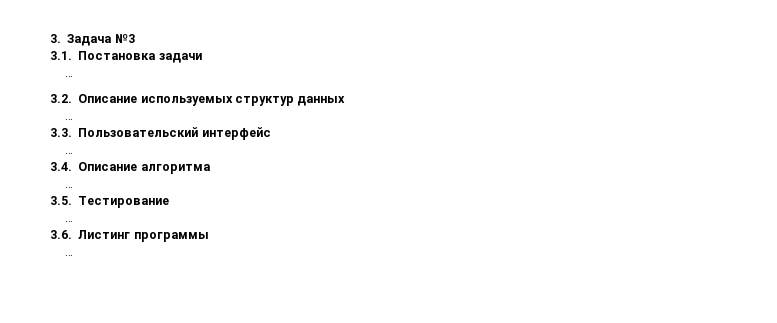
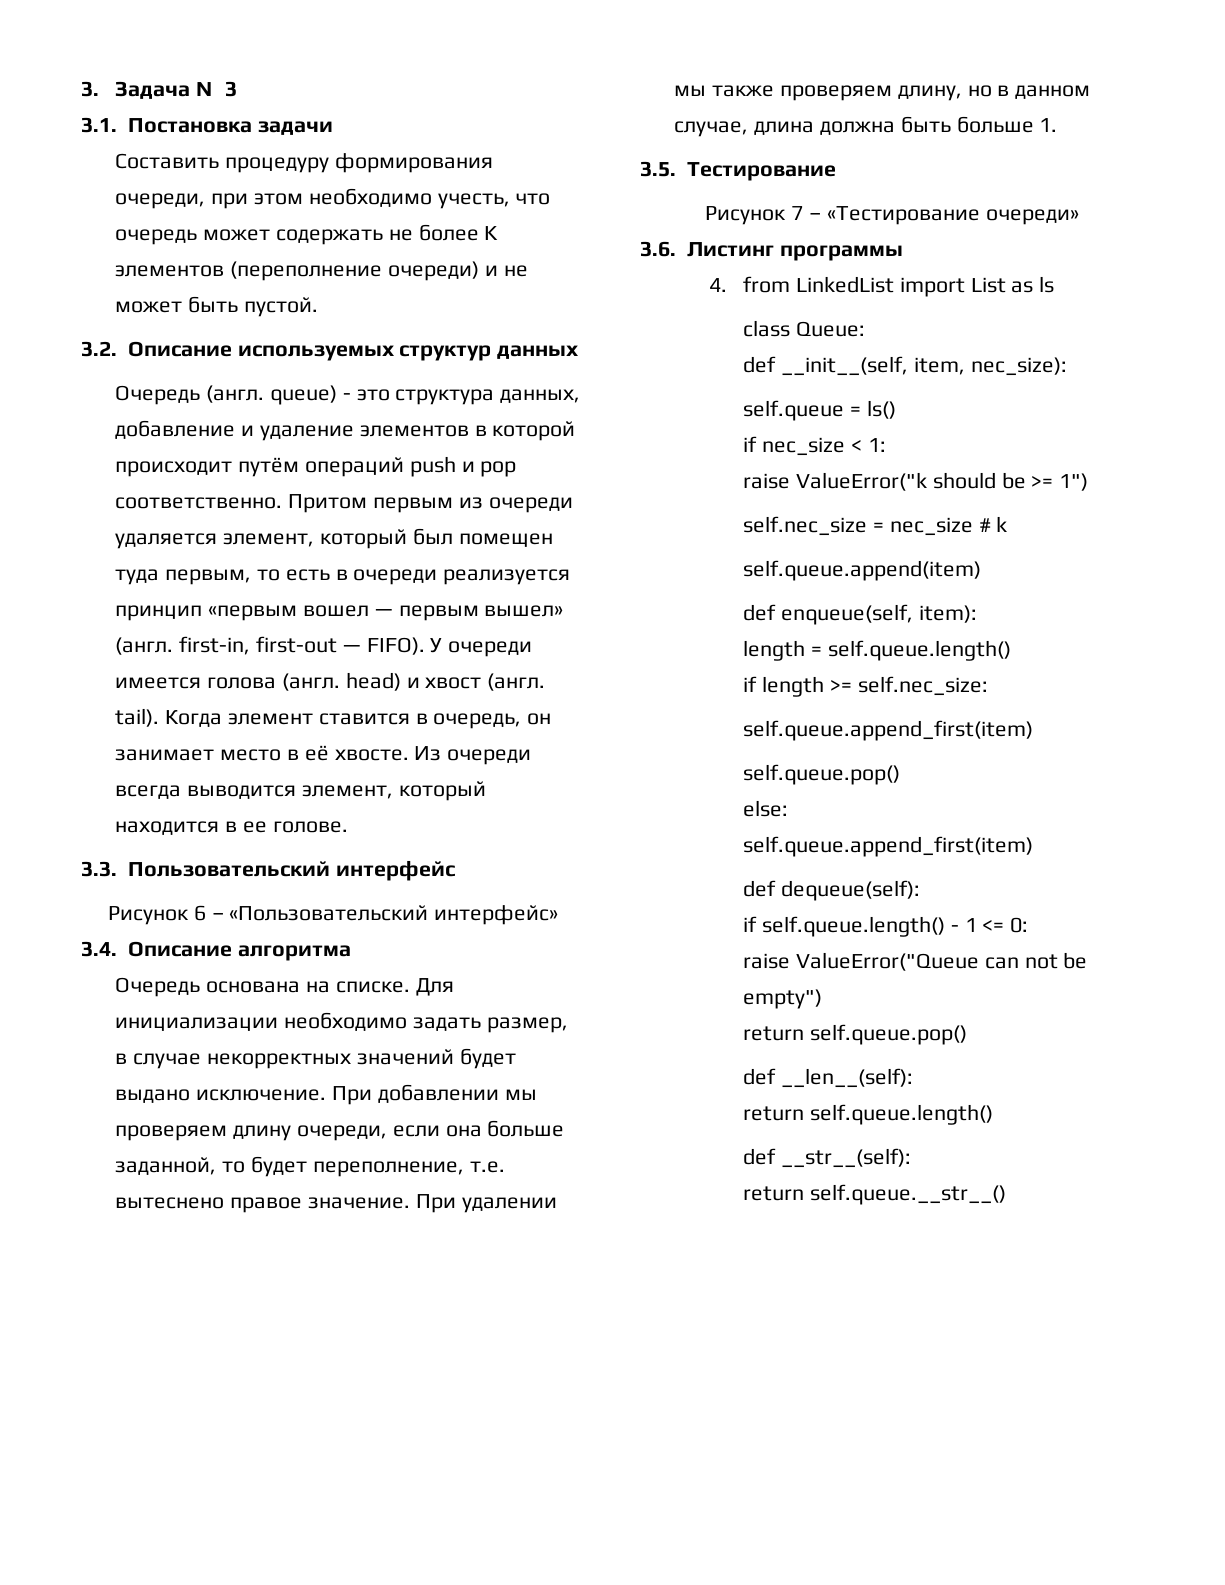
[64,76,73,77] … -> [115,153,494,173] [115,188,551,209] [115,224,499,245] [115,261,528,281] [115,296,319,317] Составить процедуру формирования очереди, при этом необходимо учесть, что очередь может содержать не более K элементов (переполнение очереди) и не может быть пустой.
[64,119,73,120] [50,127,271,140] [64,153,73,154] [50,162,211,174] [64,187,73,188] [50,196,170,208] [64,221,73,222] [50,230,209,242] [64,255,73,256] … // 3.3. Пользовательский интерфейс // … // 3.4. Описание алгоритма // … // 3.5. Тестирование // … // 3.6. Листинг программы // … -> [115,385,581,405] [115,420,576,441] [115,456,517,477] [115,494,573,513] [115,528,553,549] [115,569,571,585] [115,605,564,621] [115,636,533,657] [115,672,546,691] [115,708,552,729] [115,745,532,765] [115,781,486,801] [115,821,348,835] [81,860,455,881] [107,905,559,925] [81,941,351,961] [115,977,454,997] [115,1012,568,1033] [115,1048,516,1069] [115,1084,537,1105] [115,1120,565,1141] [115,1156,505,1177] [115,1194,557,1213] [674,85,1091,101] [674,116,1058,137] [640,161,836,181] [705,206,1079,225] [640,241,903,261] [708,276,1055,297] [743,320,866,337] [743,356,1067,376] [743,400,896,421] [743,436,886,456] [743,472,1089,491] [743,516,1008,536] [743,560,982,581] [743,604,977,625] [743,640,1011,661] [743,676,988,697] [743,720,1034,741] [743,764,901,785] [743,800,789,817] [743,836,1034,857] [743,880,921,901] [743,916,1029,937] [743,952,1088,971] [743,989,823,1009] [743,1024,968,1045] [743,1068,914,1088] [743,1104,994,1125] [743,1148,912,1168] [743,1184,1007,1205] Очередь (англ. queue) - это структура данных, добавление и удаление элементов в которой происходит путём операций push и pop соответственно. Притом первым из очереди удаляется элемент, который был помещен туда первым, то есть в очереди реализуется принцип «первым вошел — первым вышел» (англ. first-in, first-out — FIFO). У очереди имеется голова (англ. head) и хвост (англ. tail). Когда элемент ставится в очередь, он занимает место в её хвосте. Из очереди всегда выводится элемент, который находится в ее голове. // 3.3. Пользовательский интерфейс // Рисунок 6 – «Пользовательский интерфейс» // 3.4. Описание алгоритма // Очередь основана на списке. Для инициализации необходимо задать размер, в случае некорректных значений будет выдано исключение. При добавлении мы проверяем длину очереди, если она больше заданной, то будет переполнение, т.е. вытеснено правое значение. При удалении мы также проверяем длину, но в данном случае, длина должна быть больше 1. // 3.5. Тестирование // Рисунок 7 – «Тестирование очереди» // 3.6. Листинг программы // 4. from LinkedList import List as ls // class Queue: // def __init__(self, item, nec_size): // self.queue = ls() // if nec_size < 1: // raise ValueError("k should be >= 1") // self.nec_size = nec_size # k // self.queue.append(item) // def enqueue(self, item): // length = self.queue.length() // if length >= self.nec_size: // self.queue.append_first(item) // self.queue.pop() // else: // self.queue.append_first(item) // def dequeue(self): // if self.queue.length() - 1 <= 0: // raise ValueError("Queue can not be empty") // return self.queue.pop() // def __len__(self): // return self.queue.length() // def __str__(self): // return self.queue.__str__()

